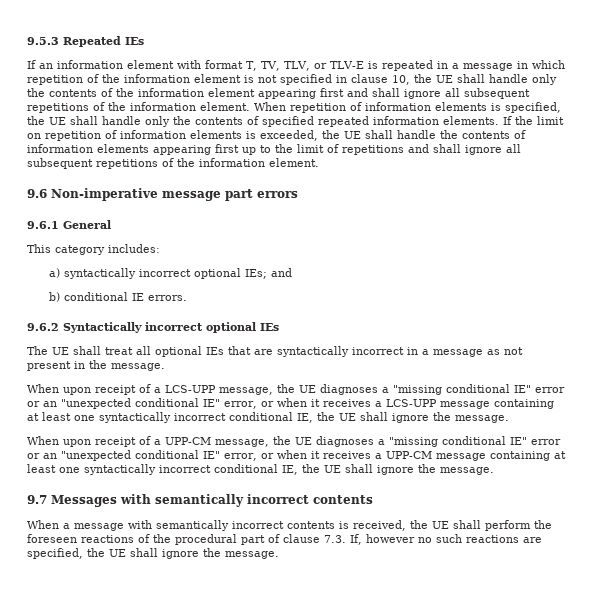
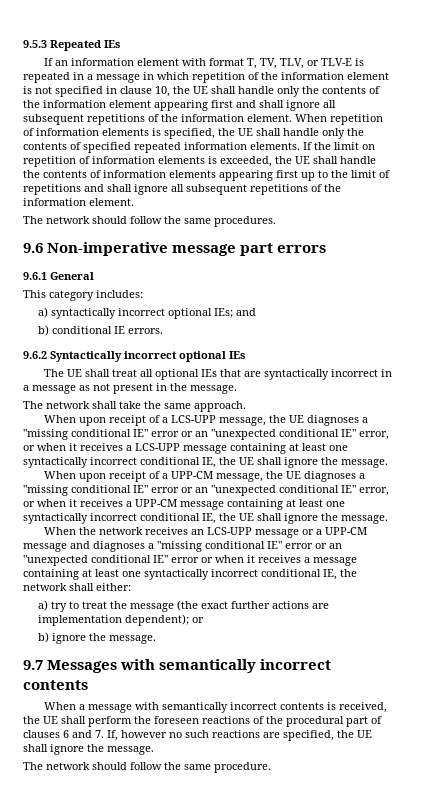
(319, 162) none -> [23,216,276,227] // The network should follow the same procedures.
(165, 367) none -> [23,401,246,412] // The network shall take the same approach.
(494, 471) none -> [44,527,368,538] [23,541,342,552] [23,555,357,566] [23,569,357,580] [23,583,131,591] [37,600,329,612] [37,614,204,626] [37,632,156,644] // When the network receives an LCS-UPP message or a UPP-CM message and diagnoses a "missing conditional IE" error or an "unexpected conditional IE" error or when it receives a message containing at least one syntactically incorrect conditional IE, the network shall either: // a) try to treat the message (the exact further actions are implementation dependent); or // b) ignore the message.
[283,534,346,543] clause 7.3. -> [23,730,104,738] clauses 6 and 7.
(279, 555) none -> [23,762,271,773] // The network should follow the same procedure.

